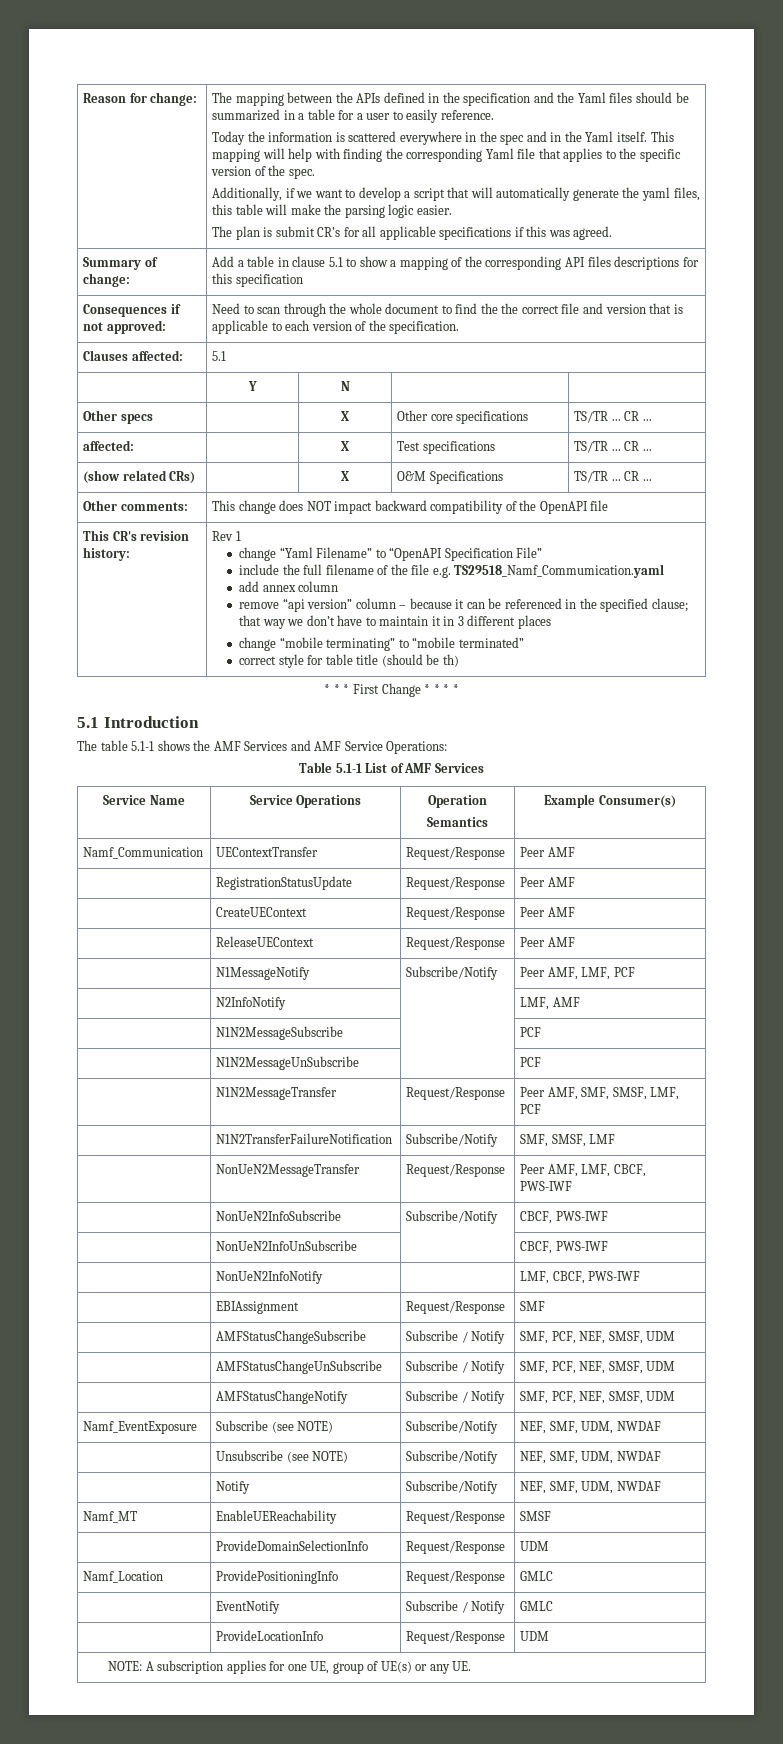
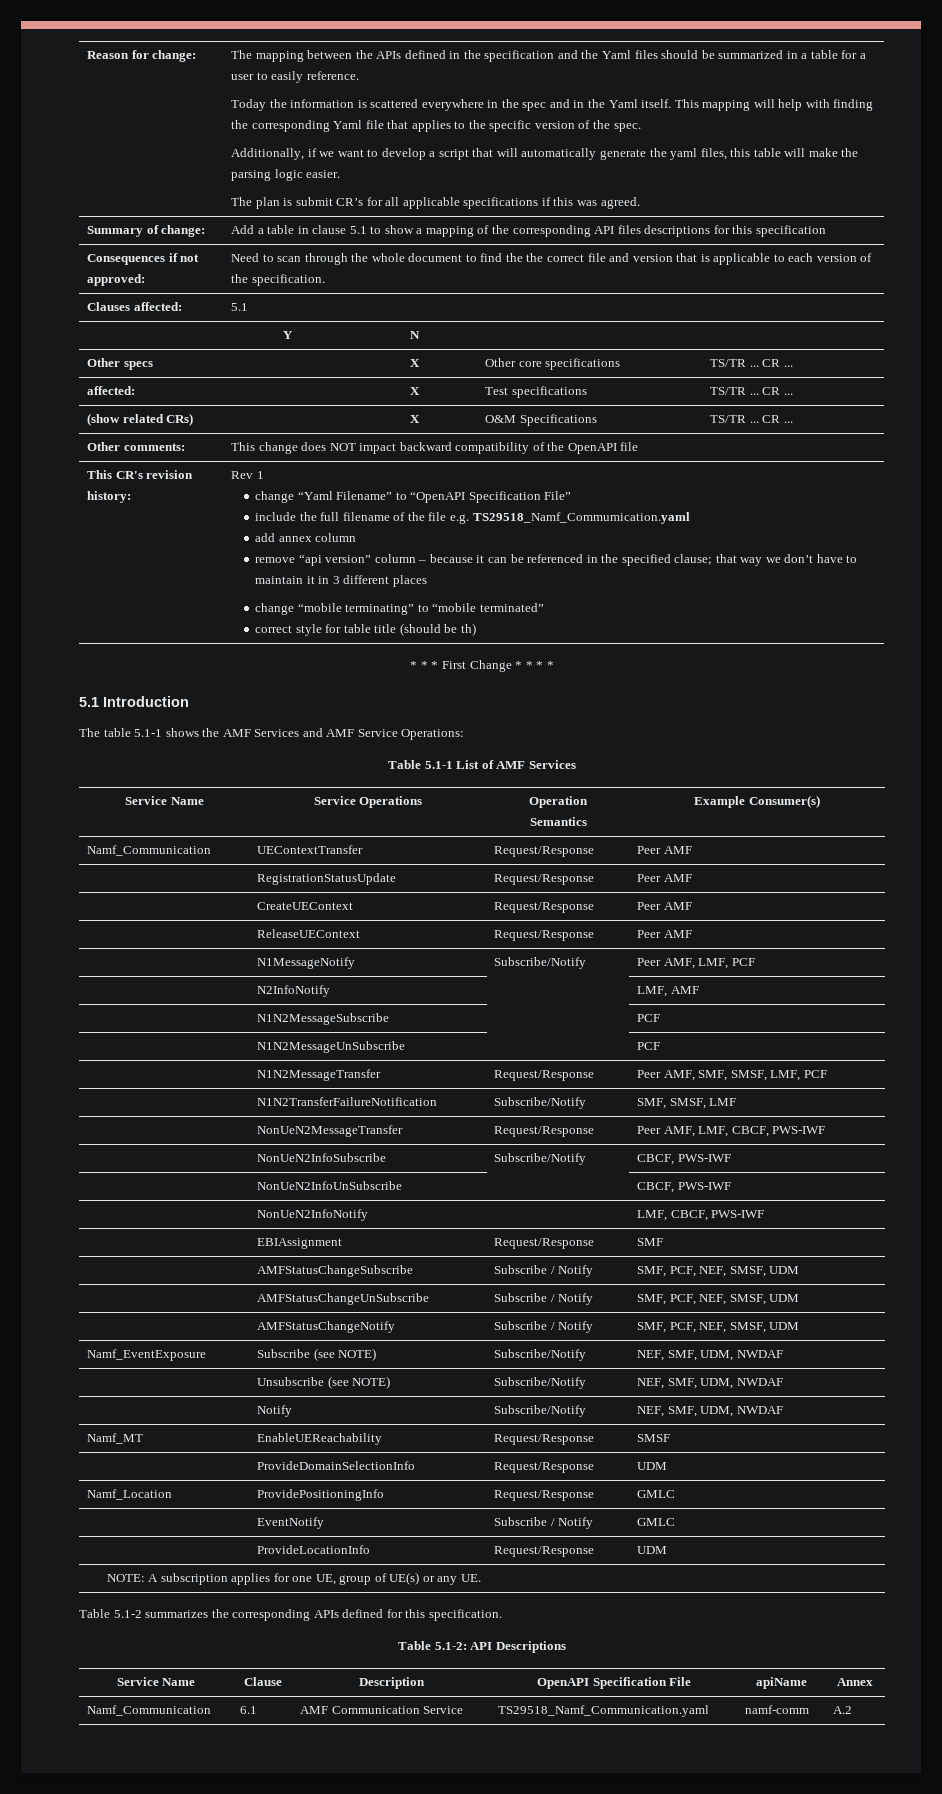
(472, 1666) none -> [79,1609,502,1621] [398,1641,566,1653] [116,1677,196,1686] [243,1677,282,1686] [359,1677,425,1689] [536,1677,692,1689] [756,1677,807,1689] [837,1678,873,1686] [87,1705,212,1716] [240,1706,258,1714] [300,1706,464,1714] [498,1705,710,1717] [745,1705,810,1714] [833,1706,853,1714] // Table 5.1-2 summarizes the corresponding APIs defined for this specification. // Table 5.1-2: API Descriptions // Service Name | Clause | Description | OpenAPI Specification File | apiName | Annex // Namf_Communication | 6.1 | AMF Communication Service | TS29518_Namf_Communication.yaml | namf-comm | A.2

